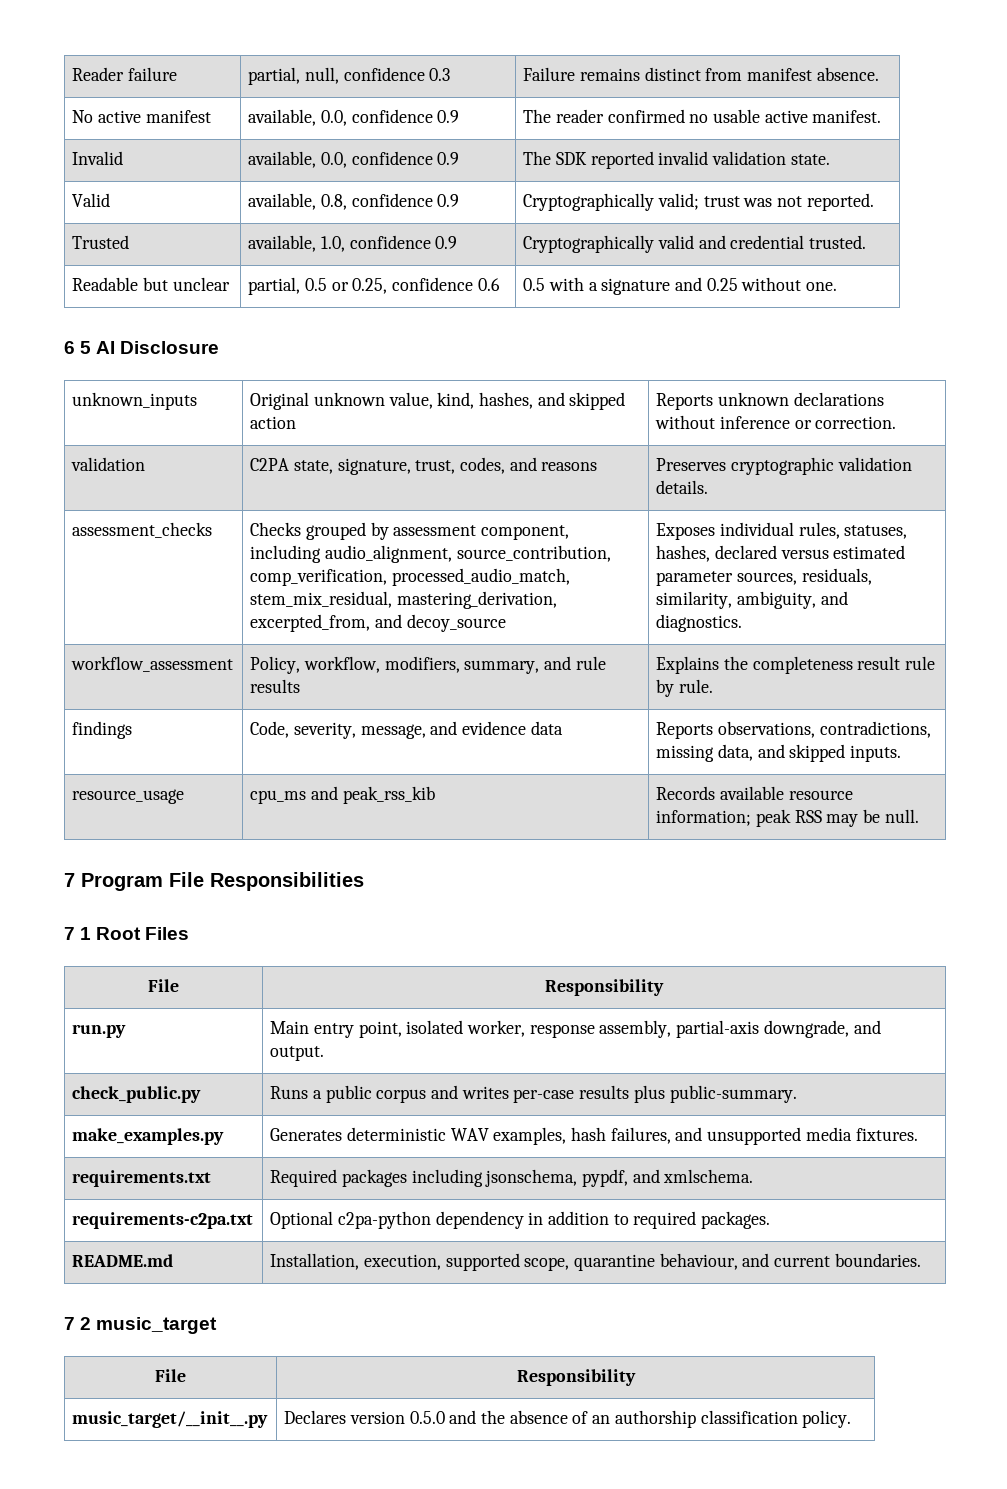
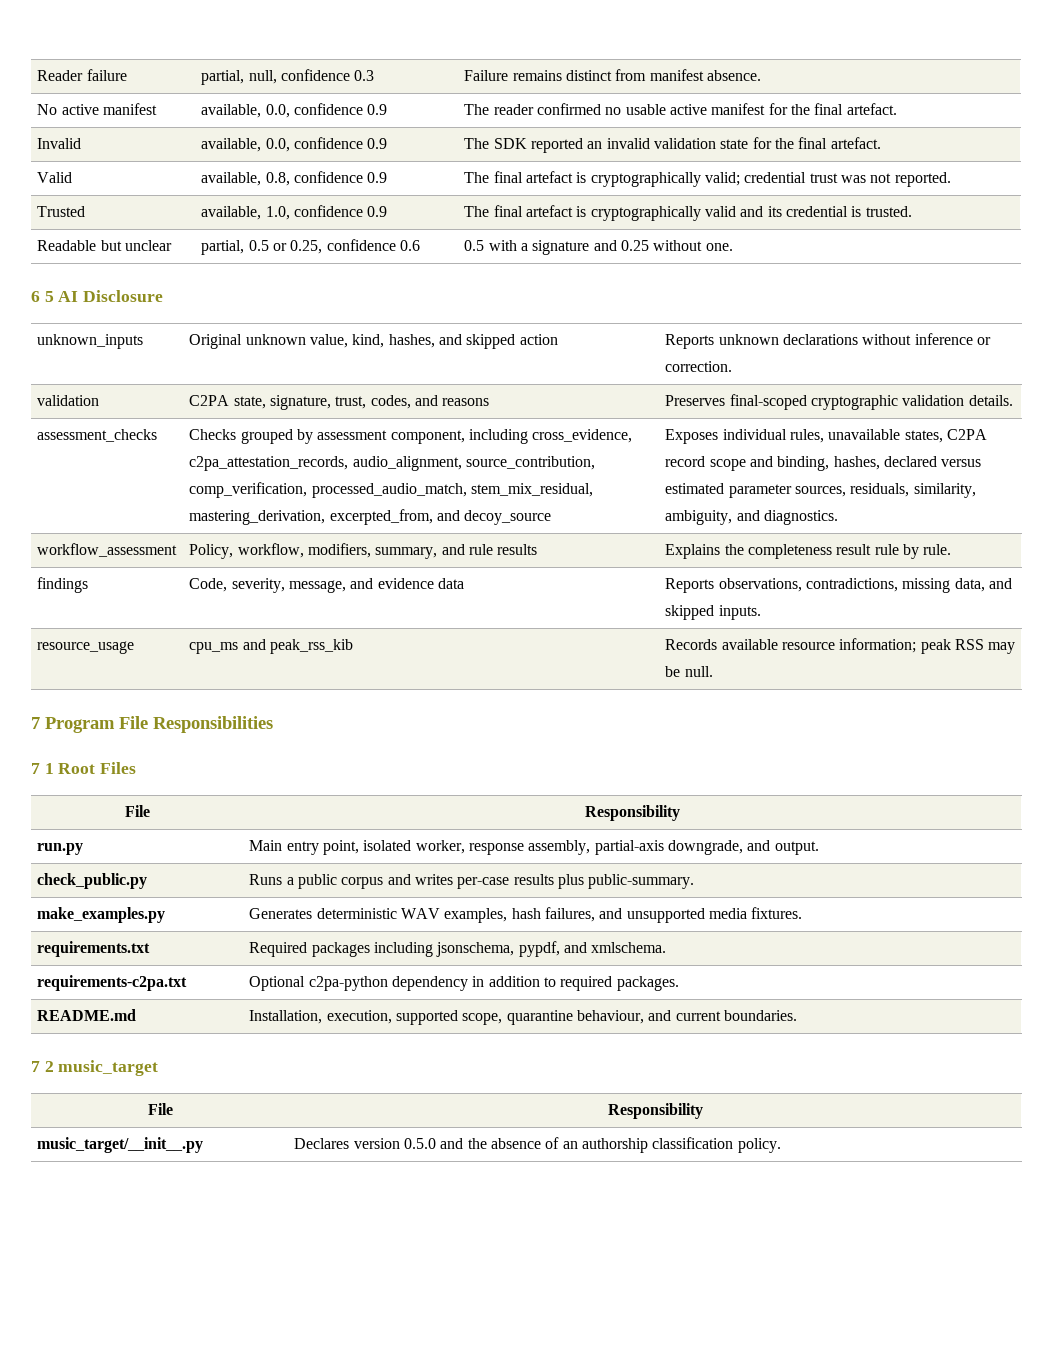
[812,110,882,123] manifest. -> [711,103,897,115] manifest for the final artefact.
(654, 160) none -> [587,141,603,149] an
[790,154,830,165] state. -> [720,137,881,149] state for the final artefact.
[523,193,699,211] Cryptographically valid; -> [464,171,807,187] The final artefact is cryptographically valid; credential
[523,235,805,253] Cryptographically valid and credential -> [464,205,862,221] The final artefact is cryptographically valid and its credential is
(727, 464) none -> [729,394,807,410] final-scoped
(322, 554) none -> [532,429,633,443] [189,456,349,471] cross_evidence, c2pa_attestation_records,
[844,525,908,539] statuses, -> [828,429,988,443] [665,456,830,471] unavailable states, C2PA record scope and binding,

